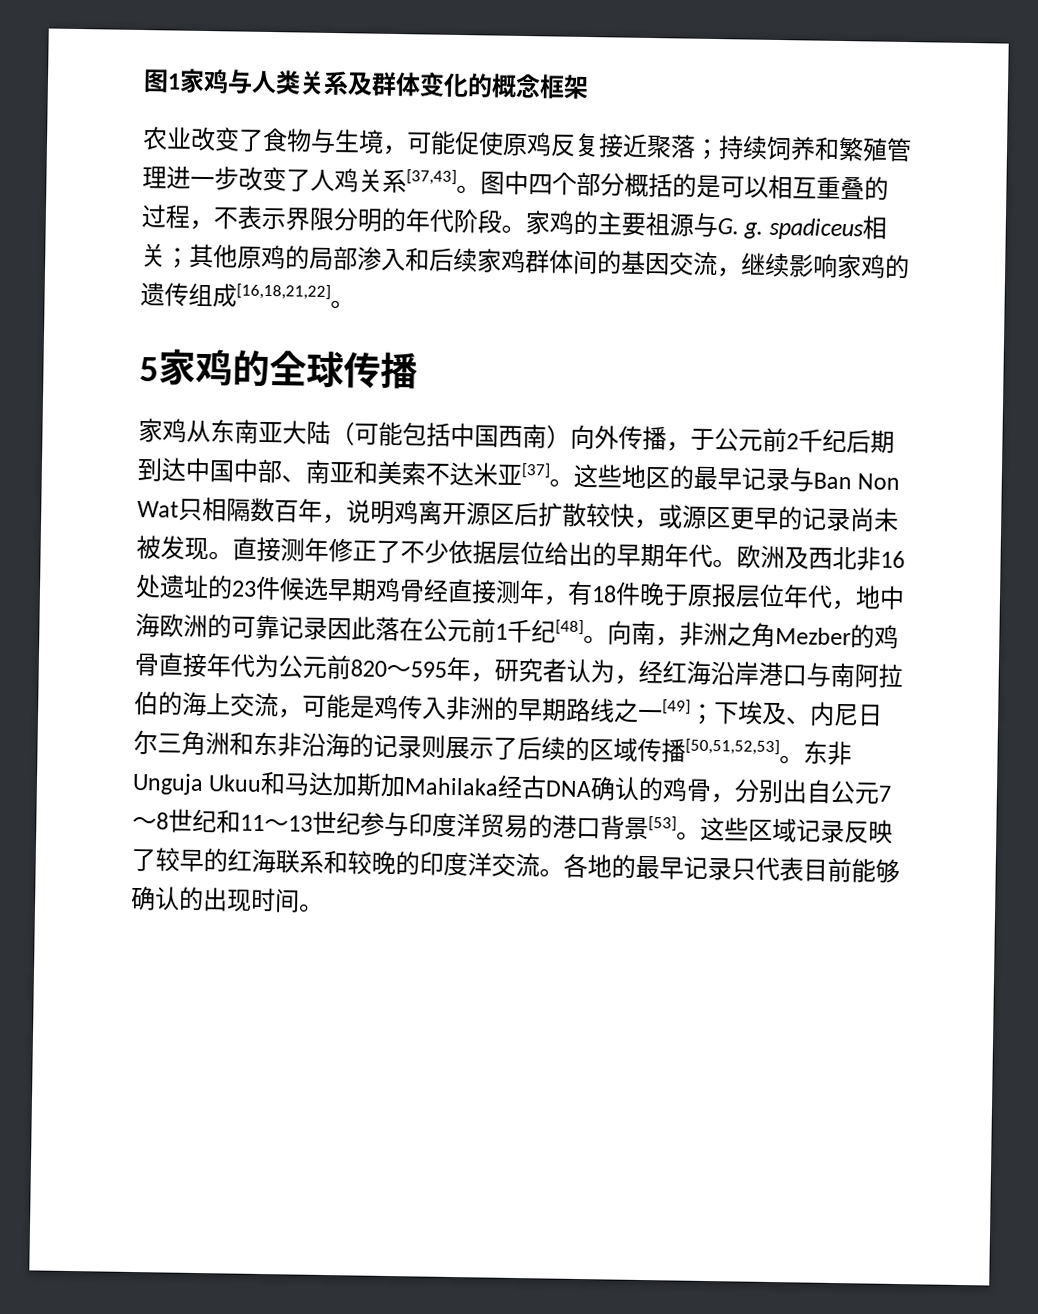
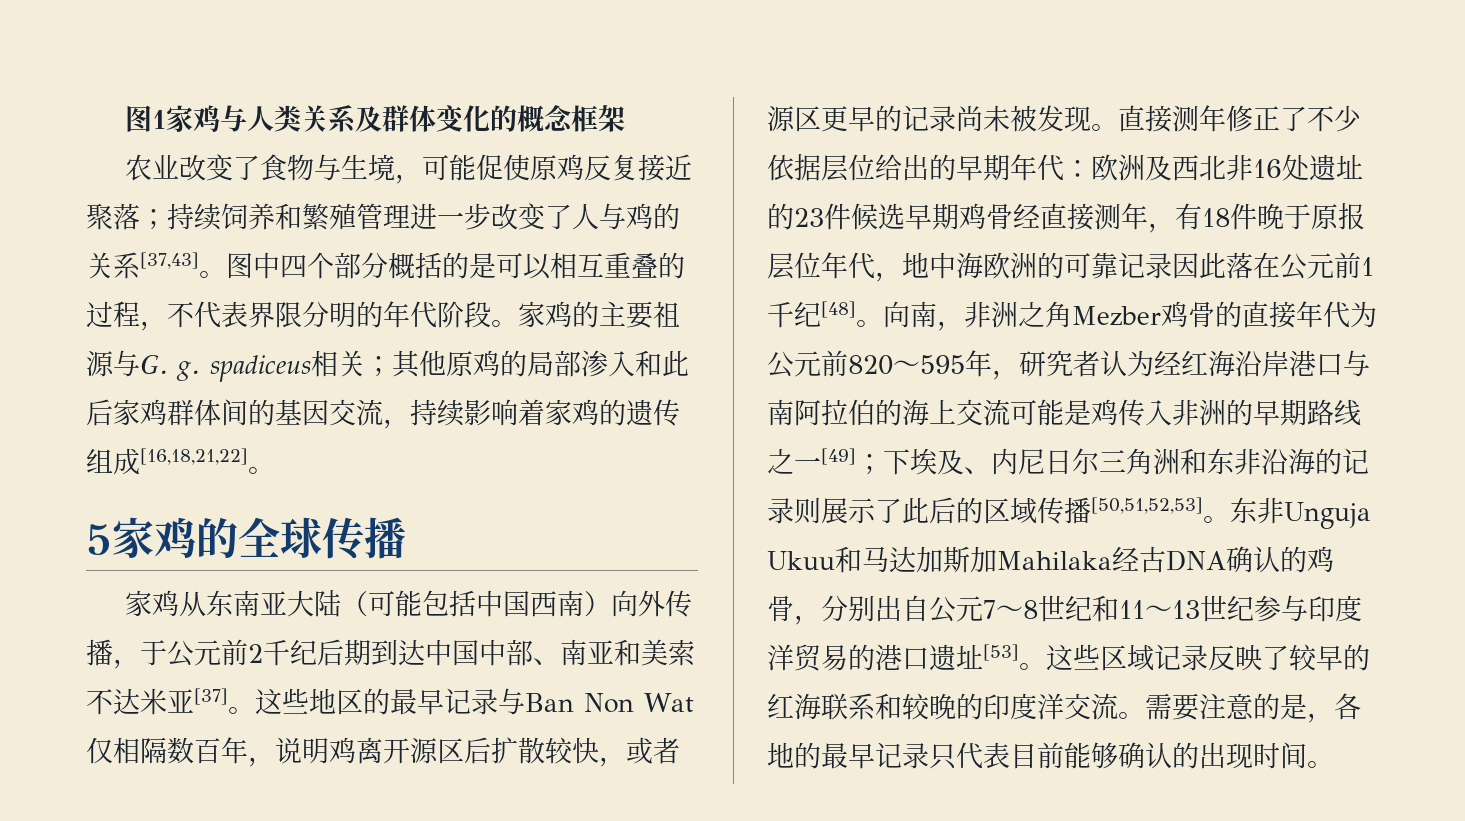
[334,168,359,193] 鸡 -> [599,203,680,230] 与鸡的
[237,205,287,230] 表示 -> [194,301,248,328] 代表
[429,247,478,273] 后续 -> [662,350,689,377] [86,399,113,426] 此后
[741,252,838,278] 继续影响 -> [410,399,545,426] 持续影响着
[178,498,203,522] 只 -> [86,737,113,764] 仅
(683, 516) none -> [653,737,680,764] 者
[712,559,737,568] 。 -> [1064,160,1091,178] ：
[850,624,899,649] [134,652,160,677] 的鸡骨 -> [1161,301,1242,328] 鸡骨的
[614,674,639,685] ， -> (1154, 363) none
[278,708,303,719] ， -> (1010, 412) none
[517,735,566,761] 后续 -> [902,497,956,524] 此后
[600,815,649,841] 背景 -> [929,644,983,671] 遗址
(564, 872) none -> [1145,693,1334,723] 需要注意的是，

